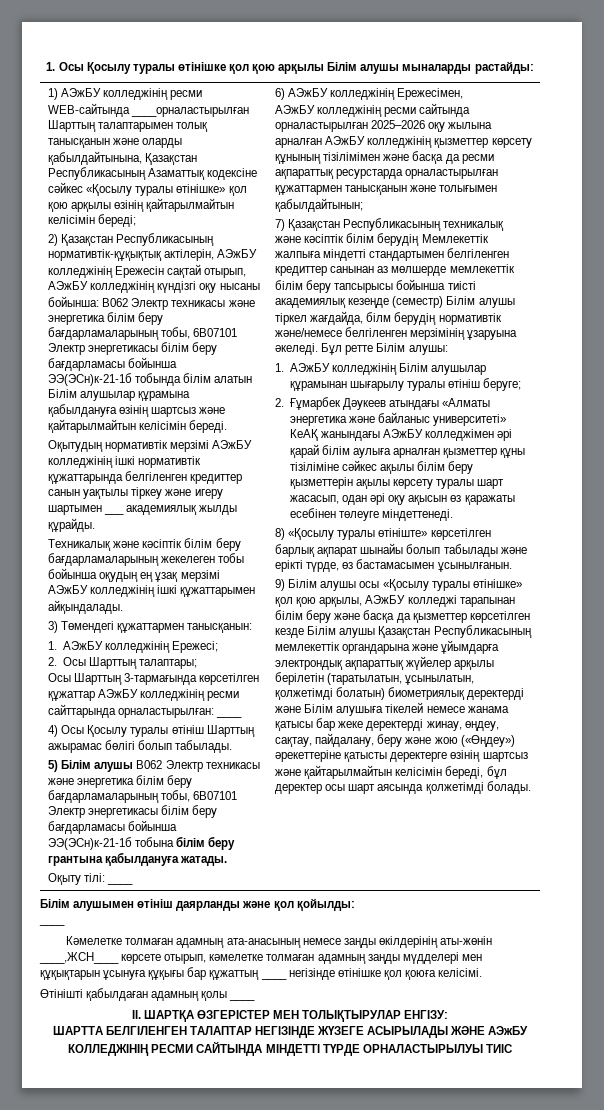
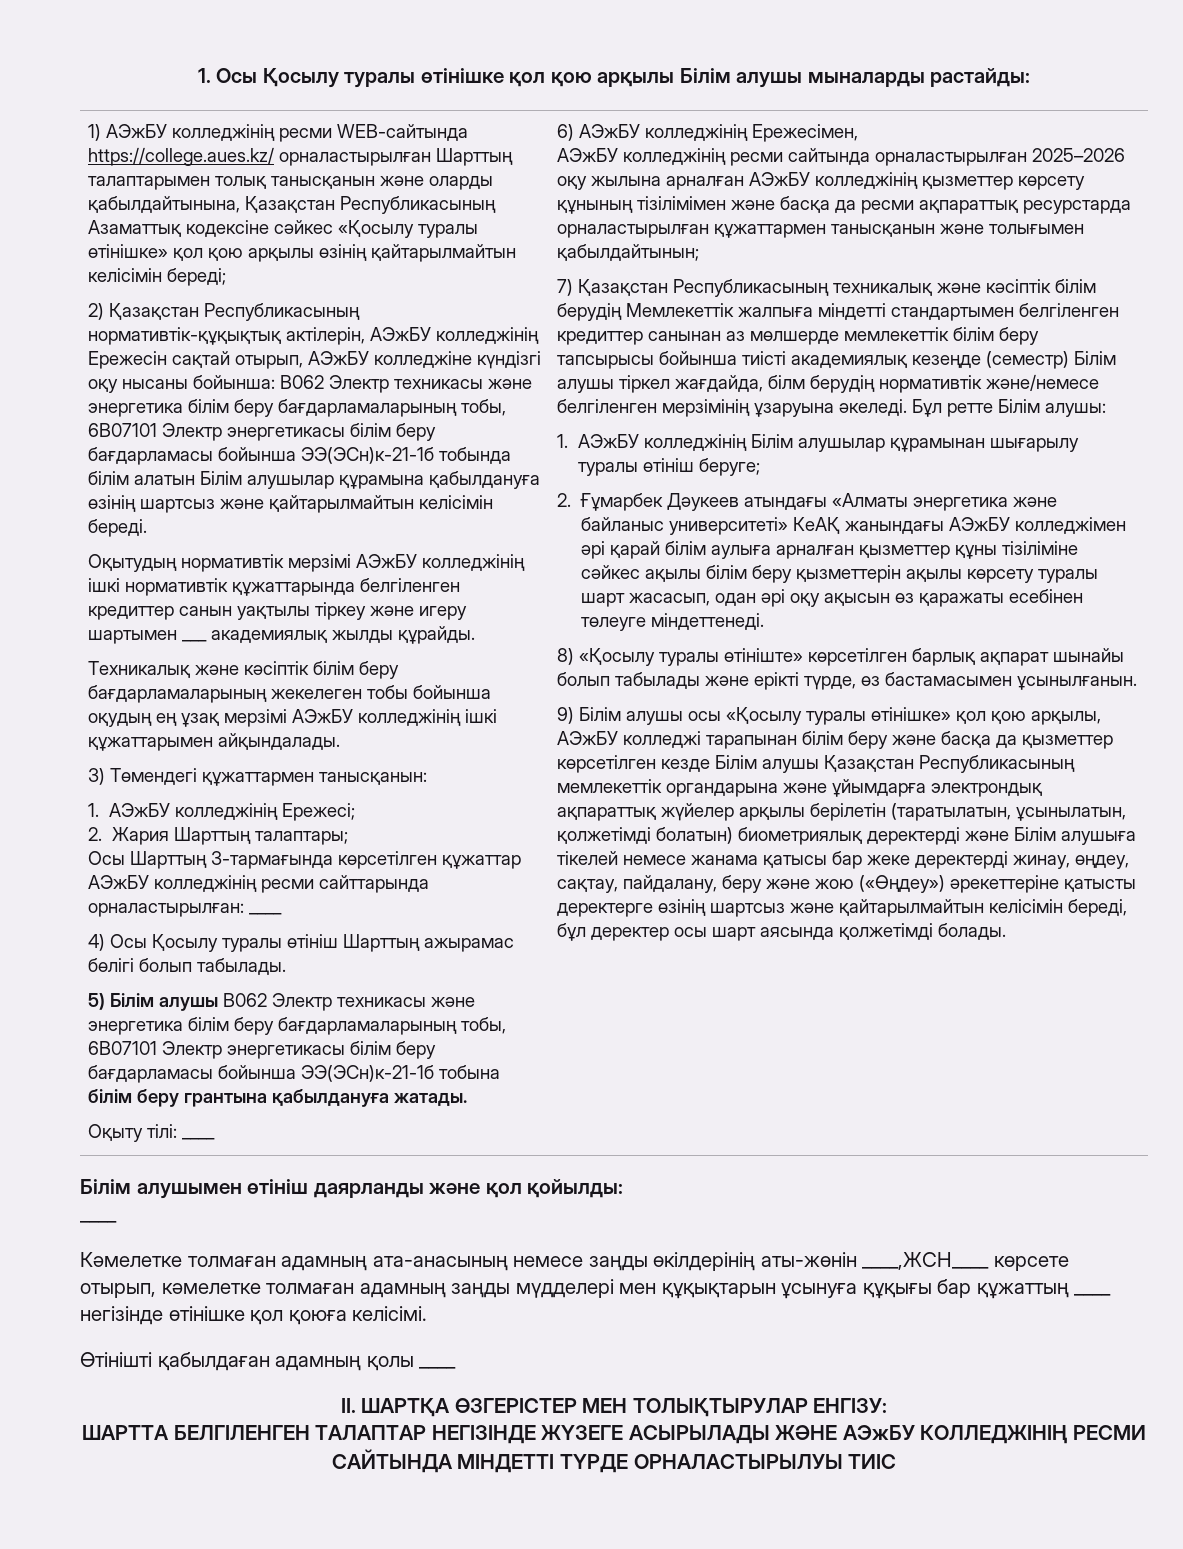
[131,107,250,117] ____орналастырылған -> [88,147,432,166] https://college.aues.kz/ орналастырылған
[90,281,156,293] колледжінің -> [374,351,473,368] колледжіне
[62,657,86,666] Осы -> [111,827,169,845] Жария

